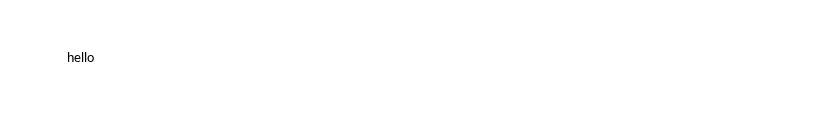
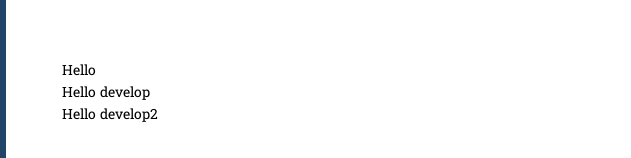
[67,52,94,62] hello -> [62,64,96,76] [62,86,150,100] [62,108,158,122] Hello // Hello develop // Hello develop2

